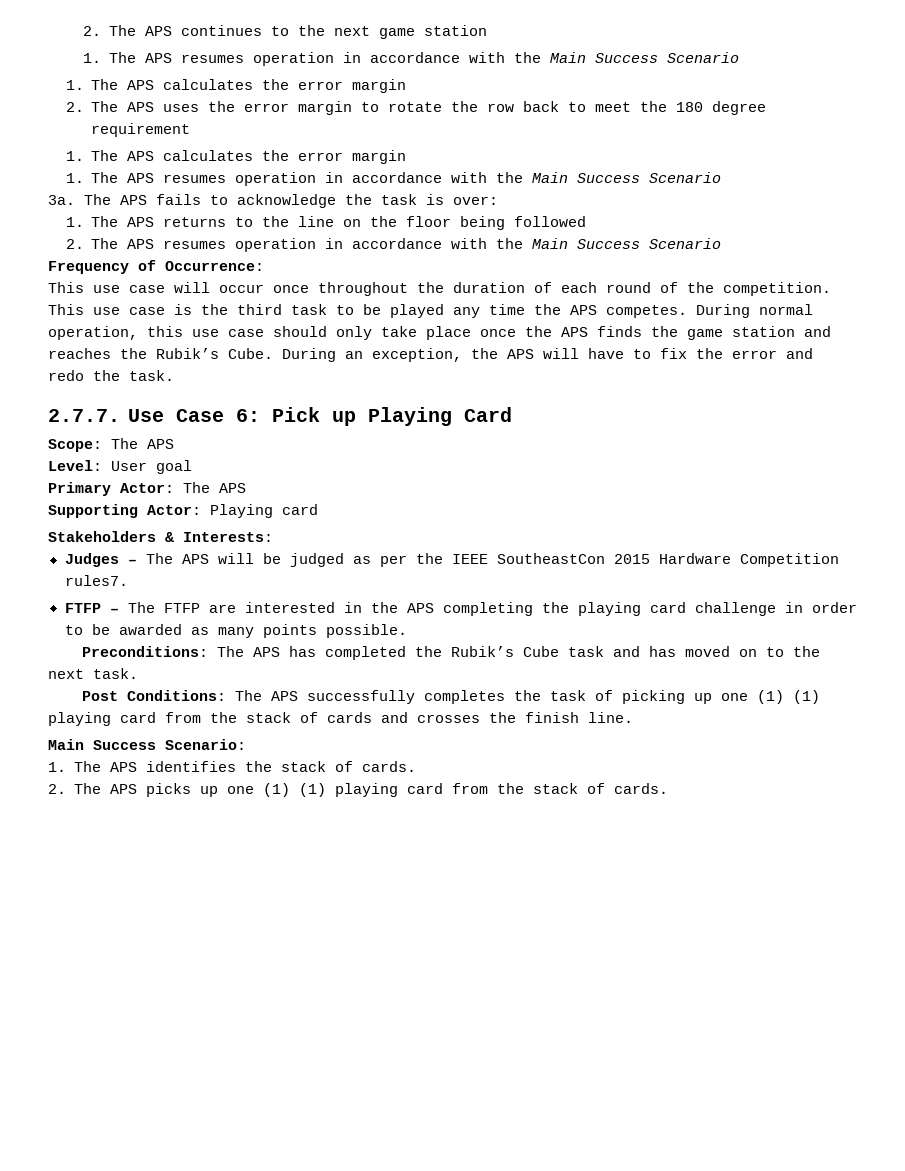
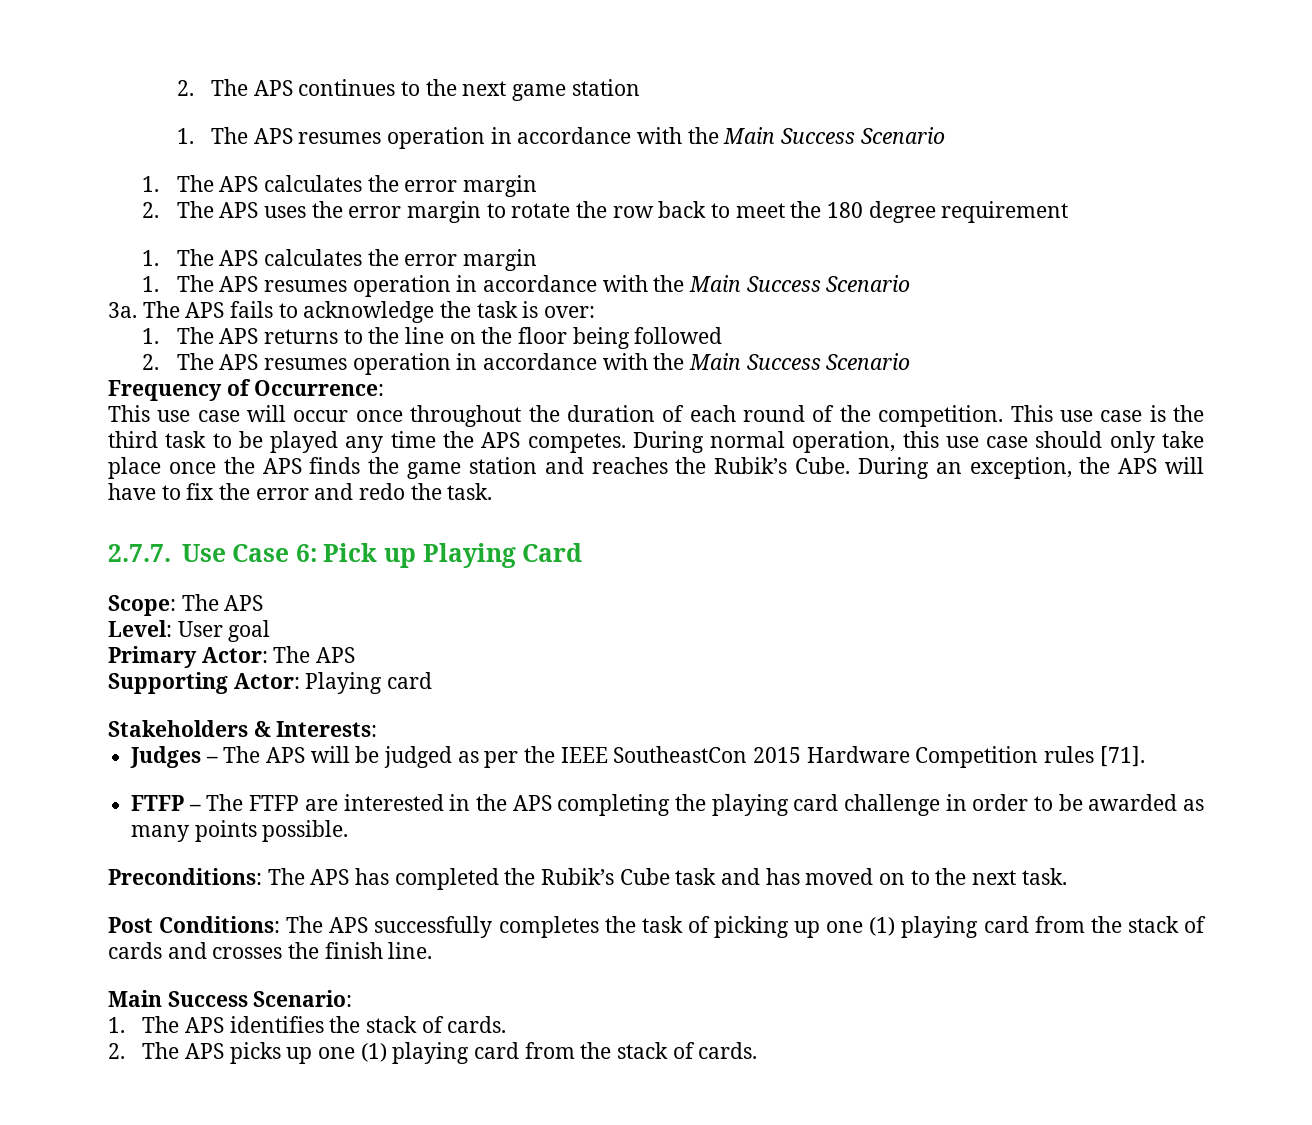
[64,575,128,586] rules7. -> [1044,746,1145,767] rules [71].
[792,690,820,704] (1) -> (896, 926) none
[298,783,326,797] (1) -> (387, 1052) none

